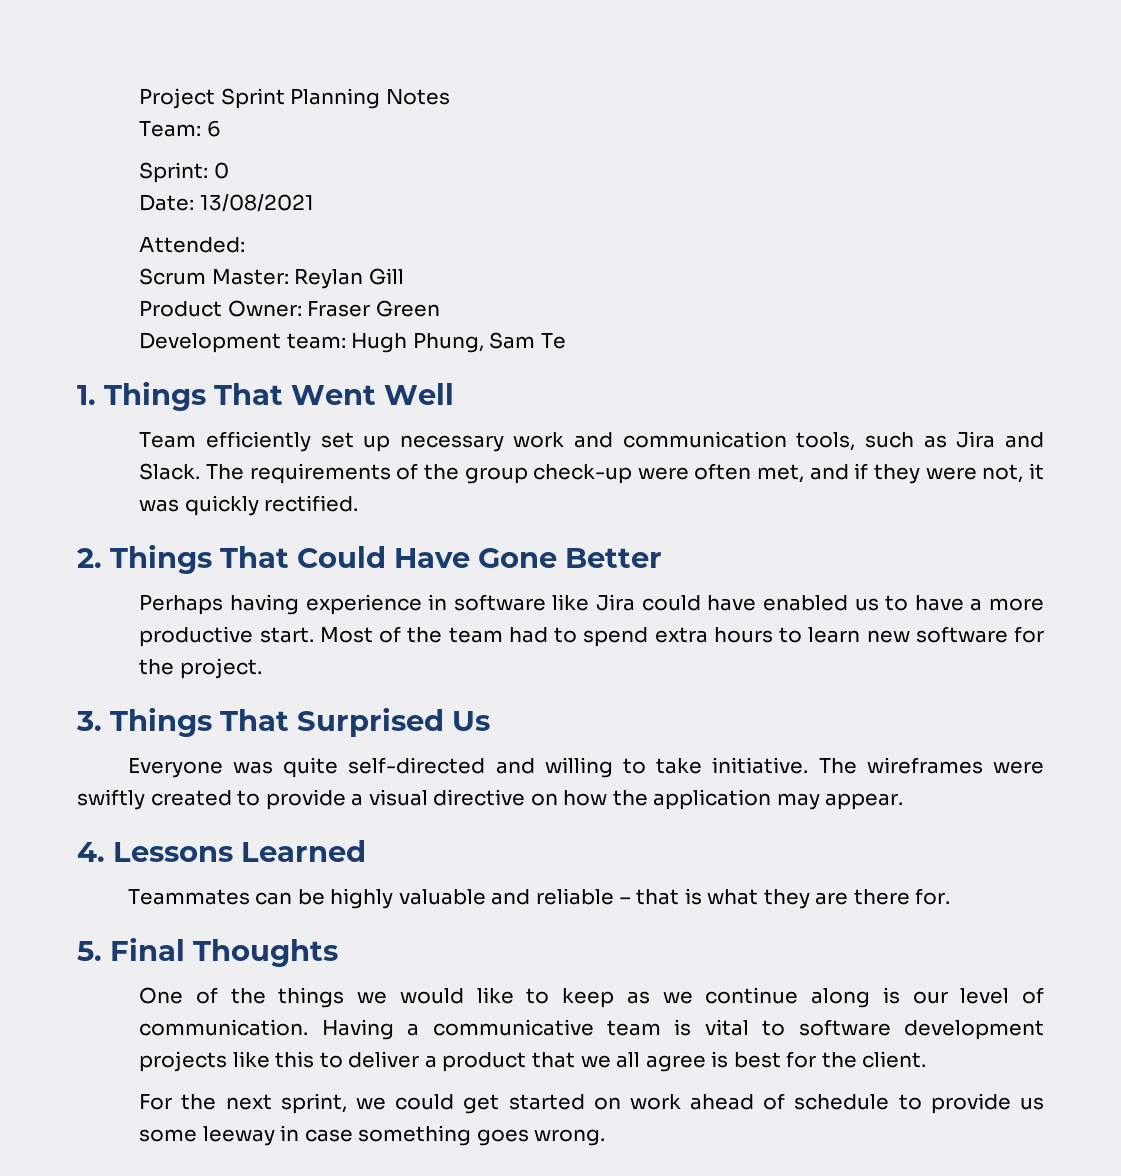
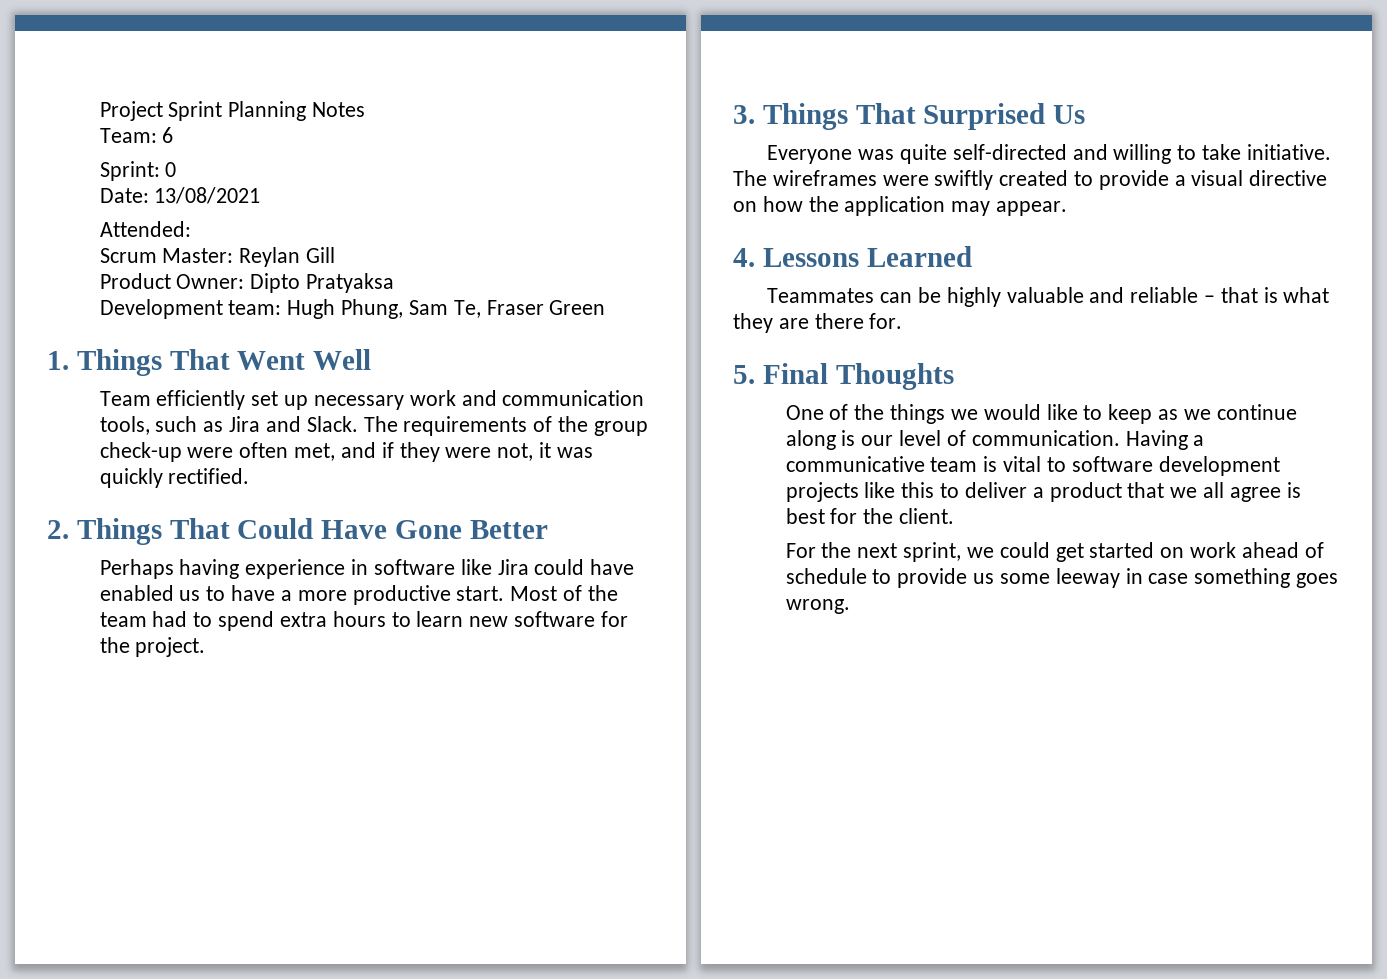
[307,300,440,317] Fraser Green -> [250,273,395,293] Dipto Pratyaksa
[540,333,566,349] Te -> [453,300,606,318] Te, Fraser Green

